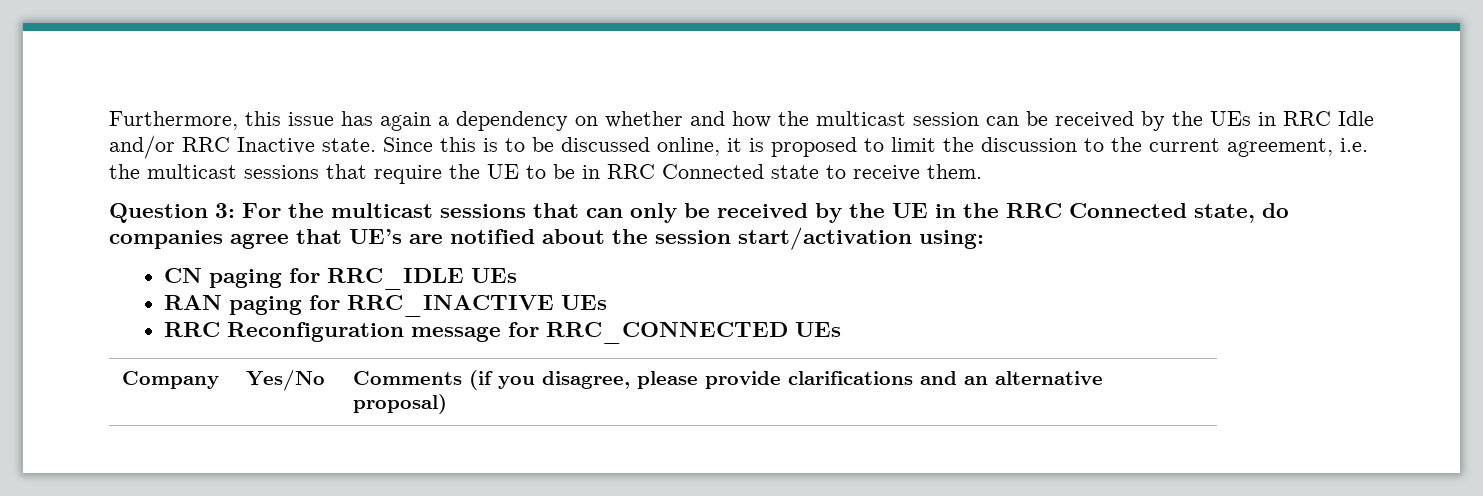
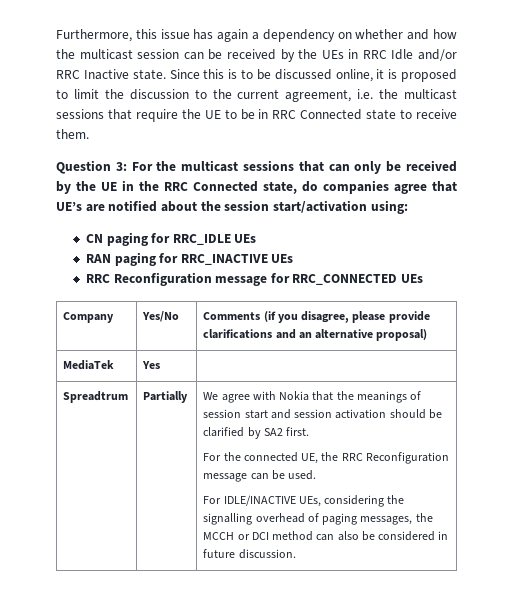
(448, 404) none -> [63,360,115,370] [142,361,161,369] [63,391,129,403] [143,391,189,403] [203,391,422,403] [203,409,442,419] [203,427,310,439] [203,452,449,464] [203,470,317,482] [203,495,405,507] [203,513,433,525] [203,531,449,541] [203,549,296,559] // MediaTek | Yes | // Spreadtrum | Partially | We agree with Nokia that the meanings of session start and session activation should be clarified by SA2 first. // For the connected UE, the RRC Reconfiguration message can be used. // For IDLE/INACTIVE UEs, considering the signalling overhead of paging messages, the MCCH or DCI method can also be considered in future discussion.

